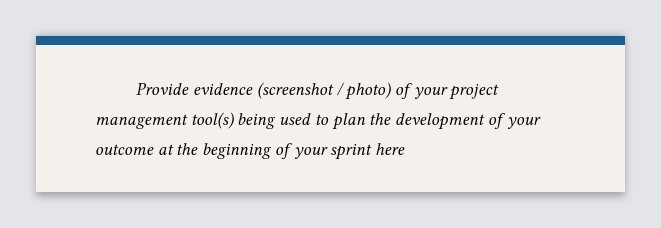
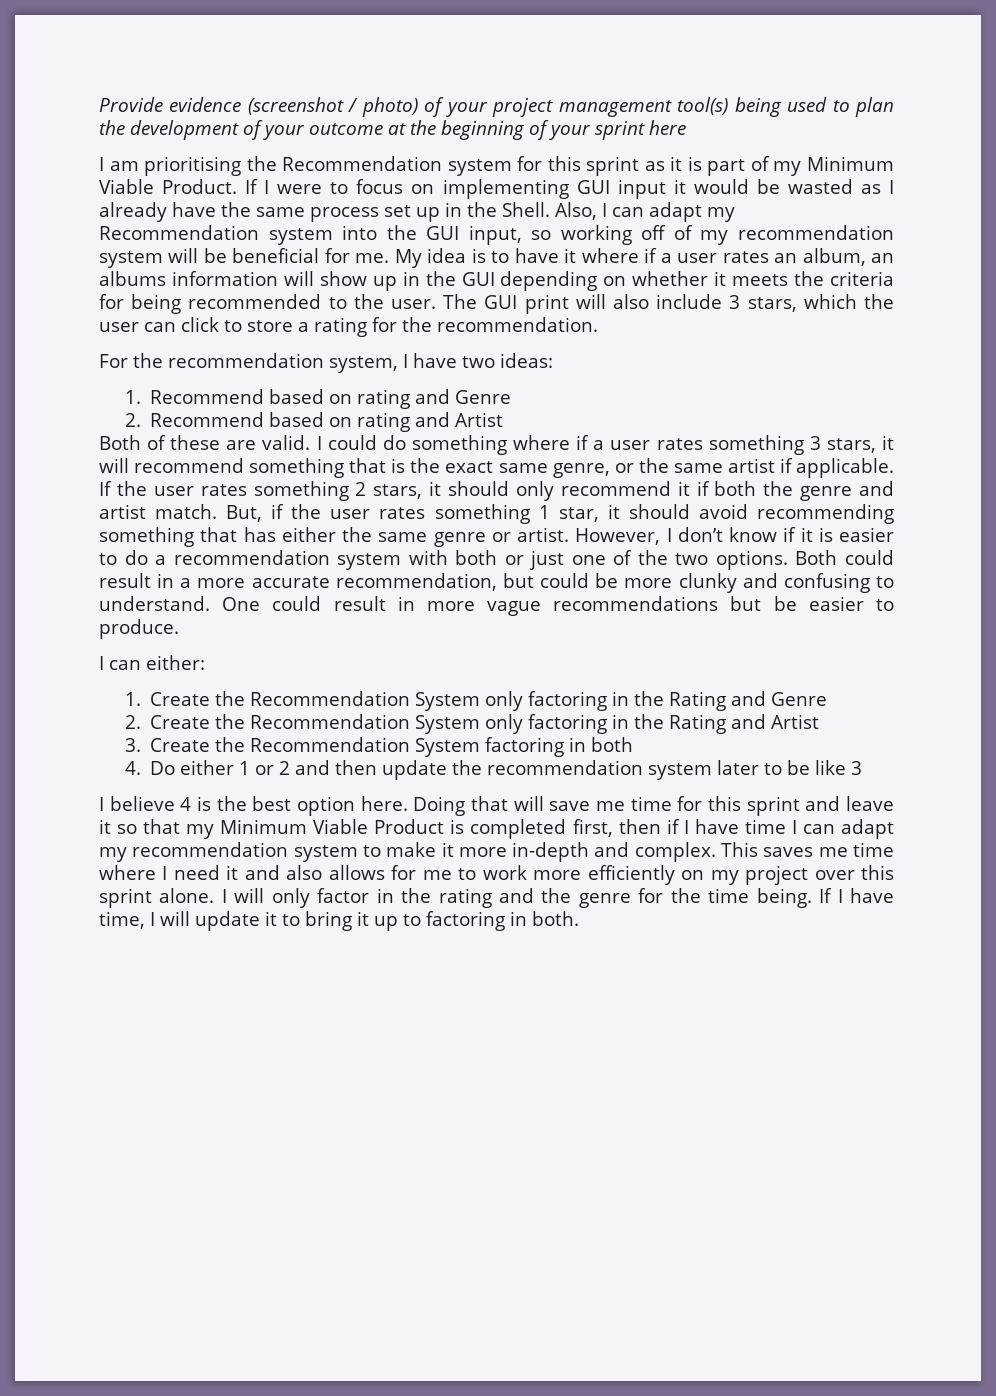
(406, 149) none -> [99,156,894,176] [99,179,894,199] [99,202,735,222] [99,225,894,245] [99,248,895,268] [99,271,895,291] [99,294,895,314] [99,317,598,337] [99,353,553,373] [124,389,512,409] [124,412,504,432] [99,435,895,455] [99,458,894,478] [99,481,894,501] [99,504,895,524] [99,527,894,547] [99,550,894,570] [99,573,895,593] [99,596,894,616] [99,619,179,639] [99,655,205,670] [124,691,828,711] [124,714,820,734] [124,737,634,757] [124,760,863,780] [99,796,894,816] [99,819,894,839] [99,842,894,862] [99,865,895,885] [99,888,895,908] [99,911,579,931] // I am prioritising the Recommendation system for this sprint as it is part of my Minimum Viable Product. If I were to focus on implementing GUI input it would be wasted as I already have the same process set up in the Shell. Also, I can adapt my Recommendation system into the GUI input, so working off of my recommendation system will be beneficial for me. My idea is to have it where if a user rates an album, an albums information will show up in the GUI depending on whether it meets the criteria for being recommended to the user. The GUI print will also include 3 stars, which the user can click to store a rating for the recommendation. // For the recommendation system, I have two ideas: // 1. Recommend based on rating and Genre // 2. Recommend based on rating and Artist // Both of these are valid. I could do something where if a user rates something 3 stars, it will recommend something that is the exact same genre, or the same artist if applicable. If the user rates something 2 stars, it should only recommend it if both the genre and artist match. But, if the user rates something 1 star, it should avoid recommending something that has either the same genre or artist. However, I don’t know if it is easier to do a recommendation system with both or just one of the two options. Both could result in a more accurate recommendation, but could be more clunky and confusing to understand. One could result in more vague recommendations but be easier to produce. // I can either: // 1. Create the Recommendation System only factoring in the Rating and Genre // 2. Create the Recommendation System only factoring in the Rating and Artist // 3. Create the Recommendation System factoring in both // 4. Do either 1 or 2 and then update the recommendation system later to be like 3 // I believe 4 is the best option here. Doing that will save me time for this sprint and leave it so that my Minimum Viable Product is completed first, then if I have time I can adapt my recommendation system to make it more in-depth and complex. This saves me time where I need it and also allows for me to work more efficiently on my project over this sprint alone. I will only factor in the rating and the genre for the time being. If I have time, I will update it to bring it up to factoring in both.

